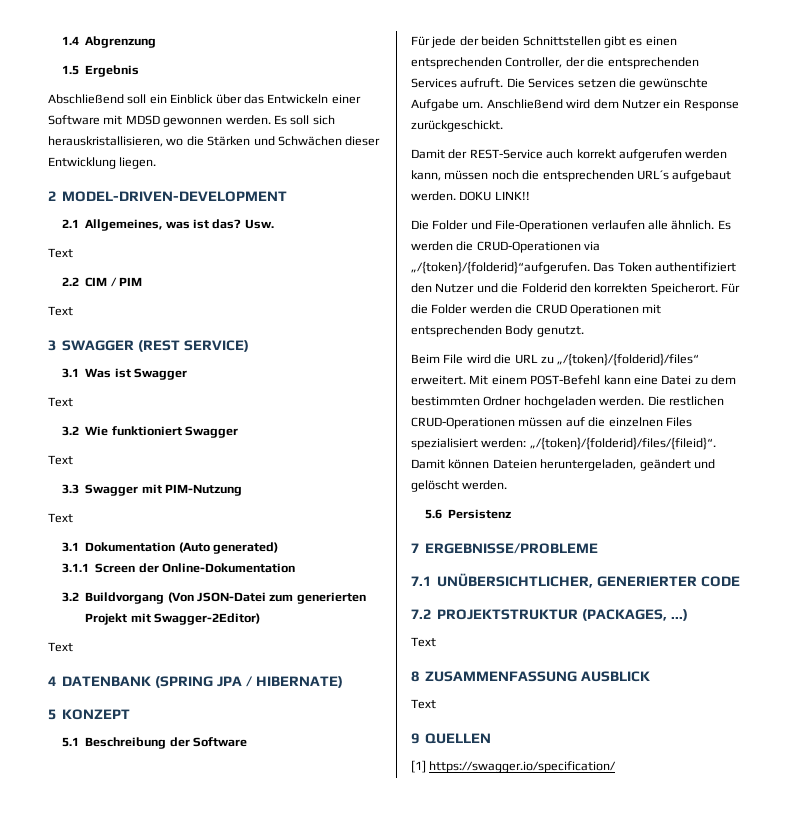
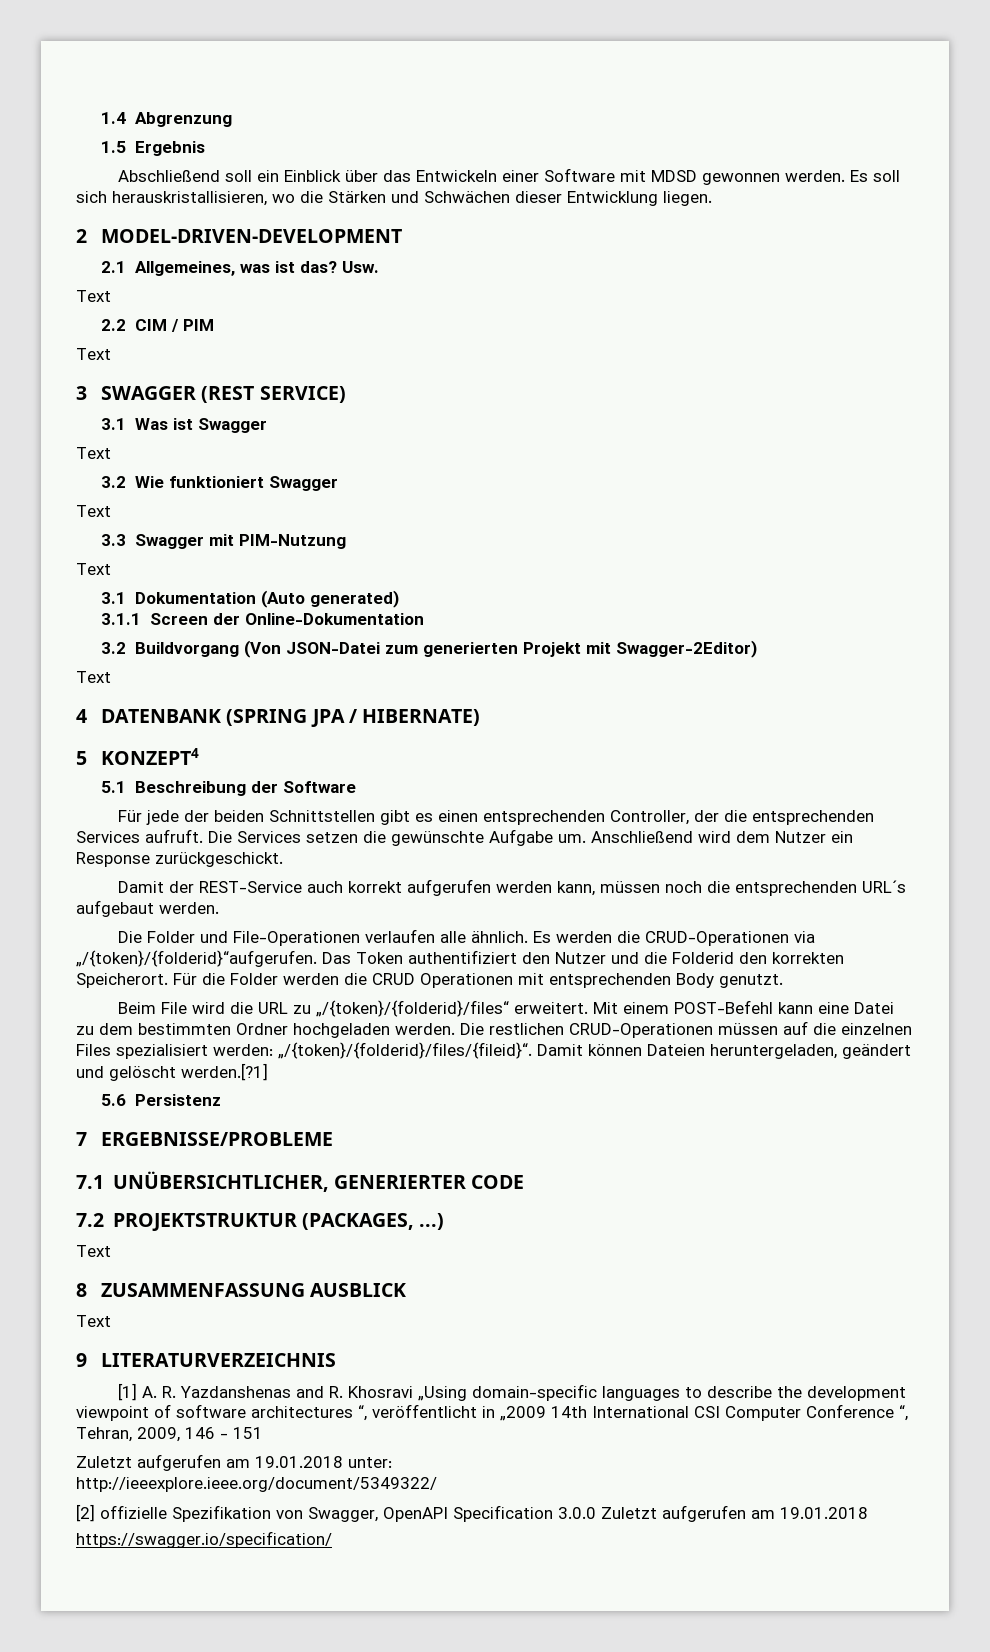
[62,709,131,720] KONZEPT -> [101,748,200,765] KONZEPT4
[459,191,530,201] DOKU LINK!! -> (219, 908) none
[462,480,508,490] werden. -> [181,1063,268,1081] werden.[?1]
[425,733,492,744] QUELLEN -> [101,1353,337,1367] LITERATURVERZEICHNIS
(426, 766) none -> [141,1384,906,1401] [76,1404,908,1421] [76,1427,263,1442] [76,1454,392,1471] [76,1477,437,1492] [76,1504,868,1522] A. R. Yazdanshenas and R. Khosravi „Using domain-specific languages to describe the development viewpoint of software architectures “, veröffentlicht in „2009 14th International CSI Computer Conference “, Tehran, 2009, 146 - 151 // Zuletzt aufgerufen am 19.01.2018 unter: // http://ieeexplore.ieee.org/document/5349322/ // [2] offizielle Spezifikation von Swagger, OpenAPI Specification 3.0.0 Zuletzt aufgerufen am 19.01.2018 //

